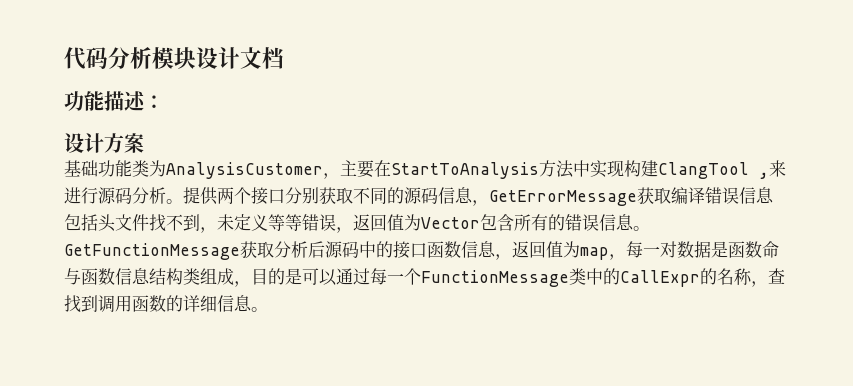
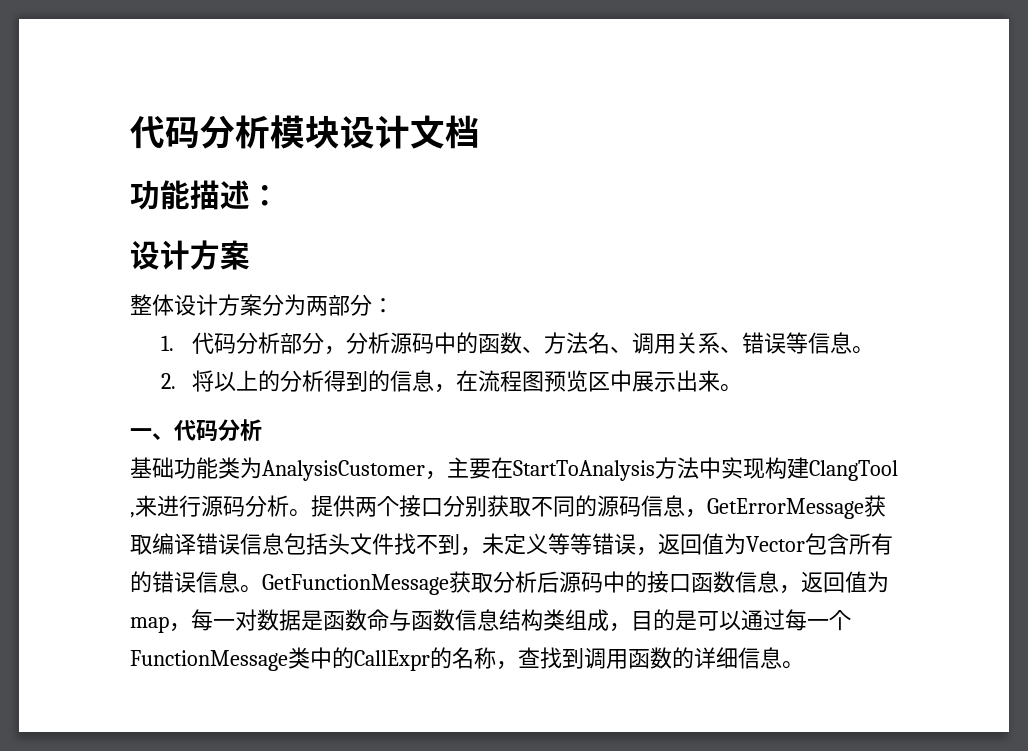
(144, 143) none -> [130,294,394,316] [161,332,875,355] [161,370,743,393] [130,419,262,442] // 整体设计方案分为两部分： // 1.代码分析部分，分析源码中的函数、方法名、调用关系、错误等信息。 // 2.将以上的分析得到的信息，在流程图预览区中展示出来。 // 一、代码分析

